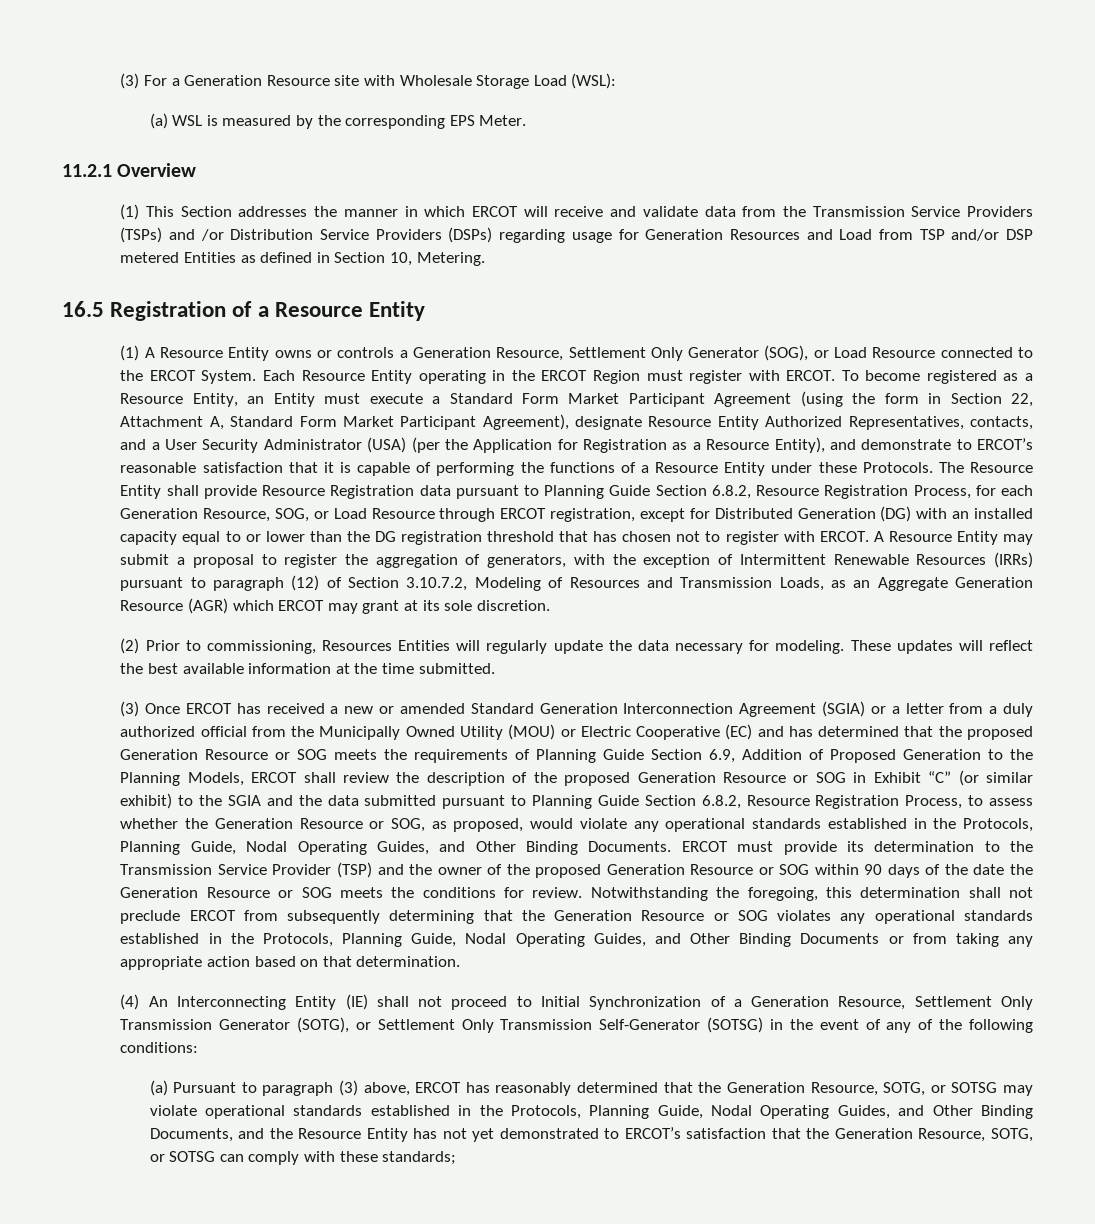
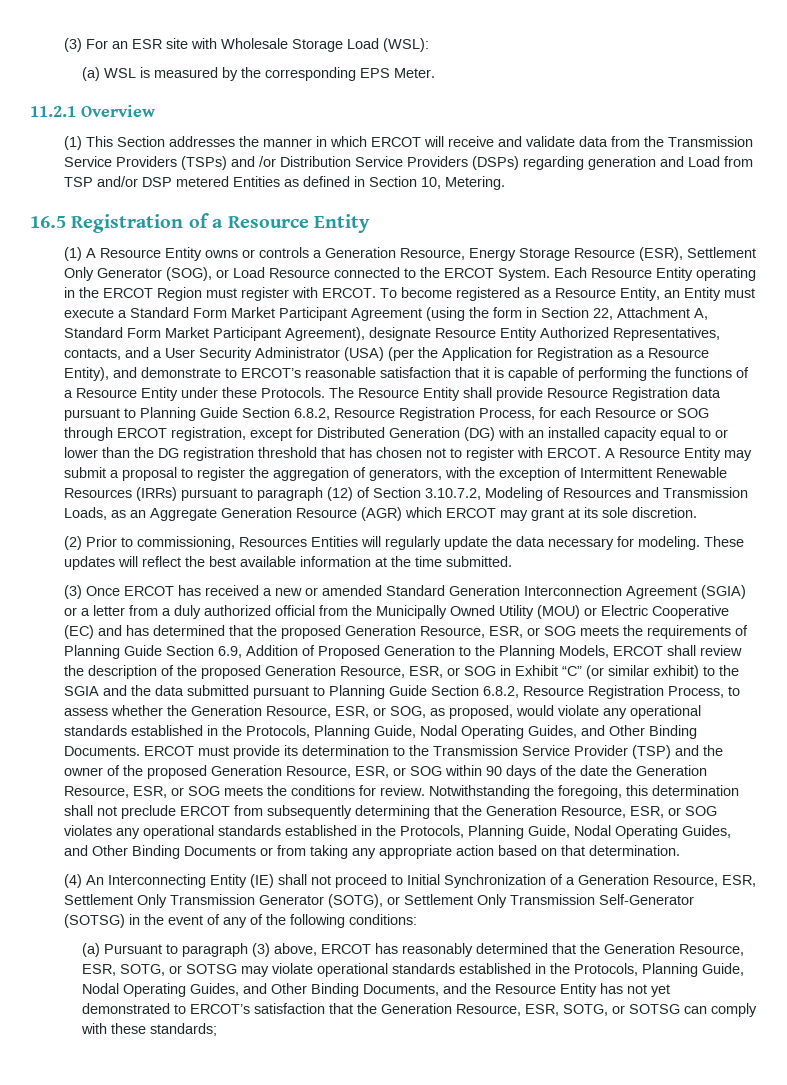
[171,75,330,86] a Generation Resource -> [112,39,163,49] an ESR
[571,229,800,243] usage for Generation Resources -> [588,156,657,170] generation
(564, 354) none -> [469,247,684,261] Energy Storage Resource (ESR),
[120,508,435,522] Generation Resource, SOG, or Load Resource -> [595,408,710,418] Resource or SOG
[205,749,269,760] Resource -> [420,626,524,638] Resource, ESR,
[723,772,787,783] Resource -> [340,666,444,678] Resource, ESR,
[299,818,363,829] Resource -> [266,706,370,718] Resource, ESR,
[690,864,754,875] Resource -> [286,766,390,778] Resource, ESR,
[206,887,270,898] Resource -> [64,786,168,798] Resource, ESR,
[641,910,705,921] Resource -> [561,806,665,818] Resource, ESR,
(906, 1003) none -> [722,875,757,887] ESR,
(878, 1089) none -> [81,964,116,976] ESR,
(986, 1135) none -> [524,1004,559,1016] ESR,

